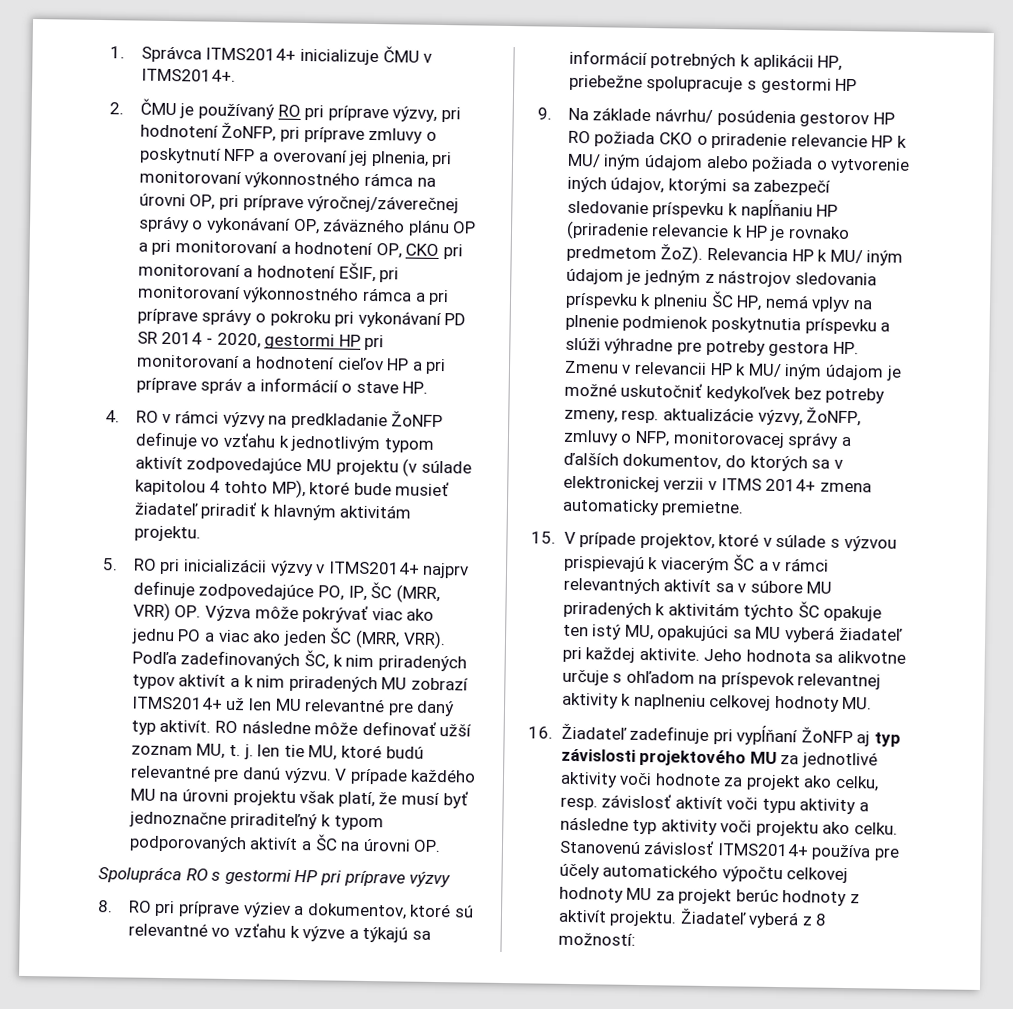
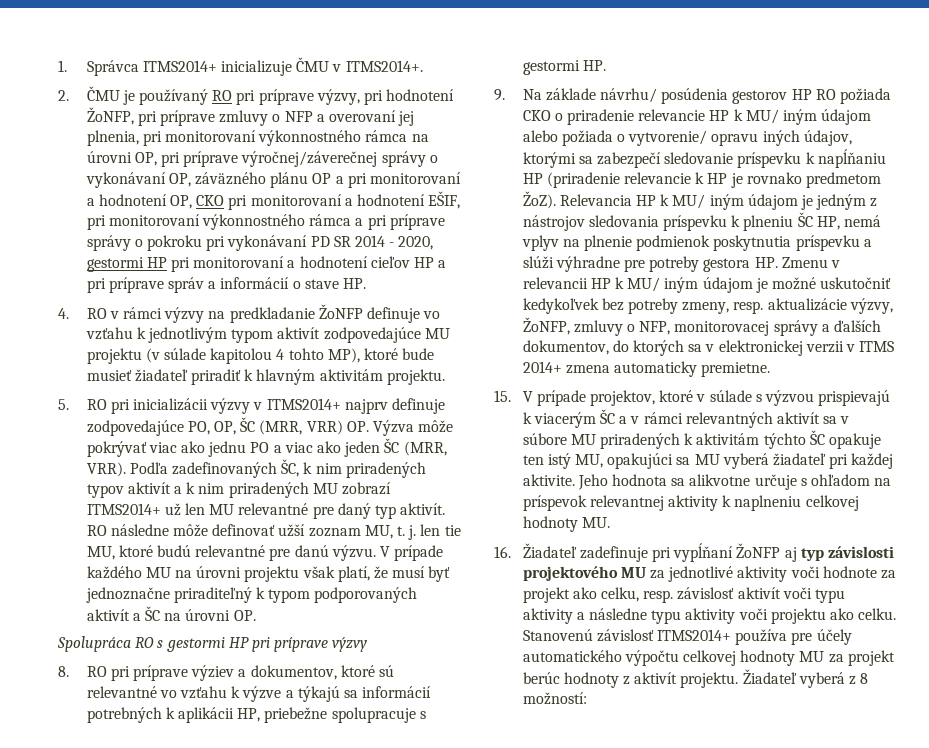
[138,147,222,164] poskytnutí -> (281, 118) none
[347,585,367,601] IP, -> [214,421,237,435] OP,
[835,78,858,92] HP -> [582,60,606,71] HP.
[830,157,911,174] vytvorenie -> [628,130,759,146] vytvorenie/ opravu
[632,819,658,835] typ -> [651,610,682,624] typu

